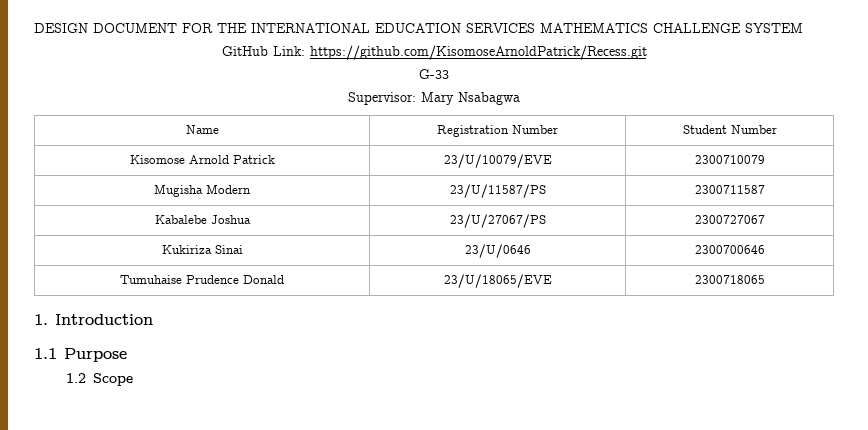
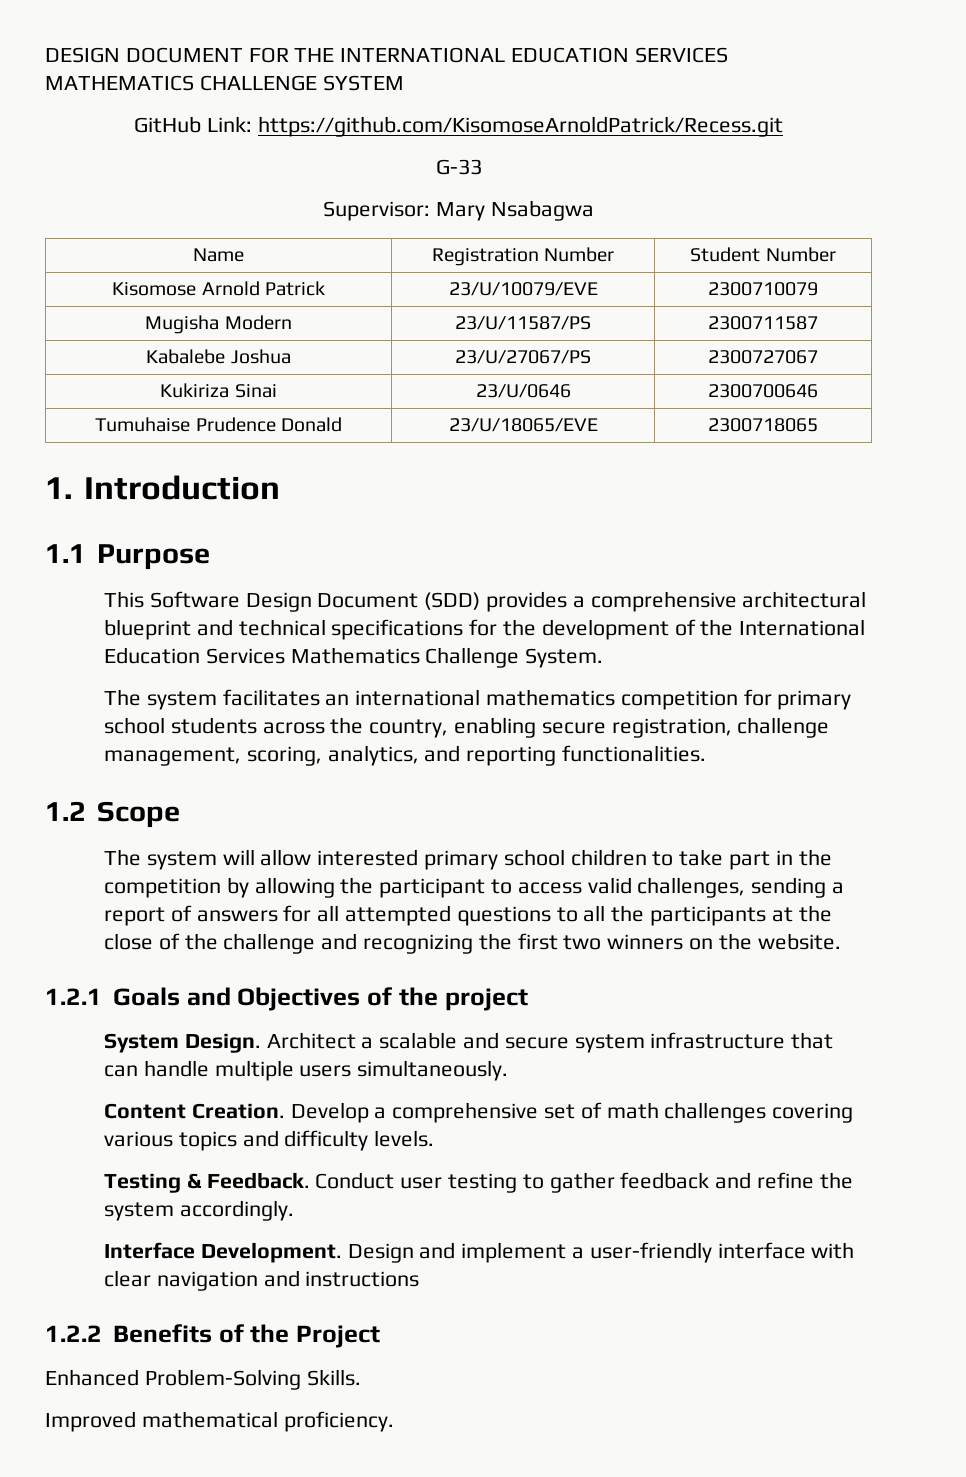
[65,373,133,386] 1.2 Scope -> [103,591,867,612] [103,619,866,640] [103,647,604,668] [103,689,852,710] [103,717,830,738] [103,745,706,766] [45,801,180,828] [103,849,832,870] [103,877,844,898] [103,905,832,926] [103,933,841,954] [45,987,528,1011] [103,1032,834,1053] [103,1060,509,1081] [103,1102,854,1123] [103,1130,435,1151] [103,1172,853,1193] [103,1200,294,1221] [103,1242,855,1263] [103,1270,420,1291] [45,1324,380,1348] [45,1369,361,1390] [45,1411,394,1432] This Software Design Document (SDD) provides a comprehensive architectural blueprint and technical specifications for the development of the International Education Services Mathematics Challenge System. // The system facilitates an international mathematics competition for primary school students across the country, enabling secure registration, challenge management, scoring, analytics, and reporting functionalities. // 1.2 Scope // The system will allow interested primary school children to take part in the competition by allowing the participant to access valid challenges, sending a report of answers for all attempted questions to all the participants at the close of the challenge and recognizing the first two winners on the website. // 1.2.1 Goals and Objectives of the project // System Design. Architect a scalable and secure system infrastructure that can handle multiple users simultaneously. // Content Creation. Develop a comprehensive set of math challenges covering various topics and difficulty levels. // Testing & Feedback. Conduct user testing to gather feedback and refine the system accordingly. // Interface Development. Design and implement a user-friendly interface with clear navigation and instructions // 1.2.2 Benefits of the Project // Enhanced Problem-Solving Skills. // Improved mathematical proficiency.

